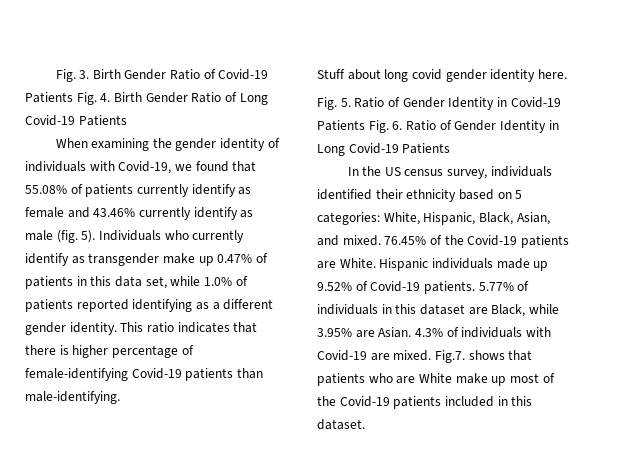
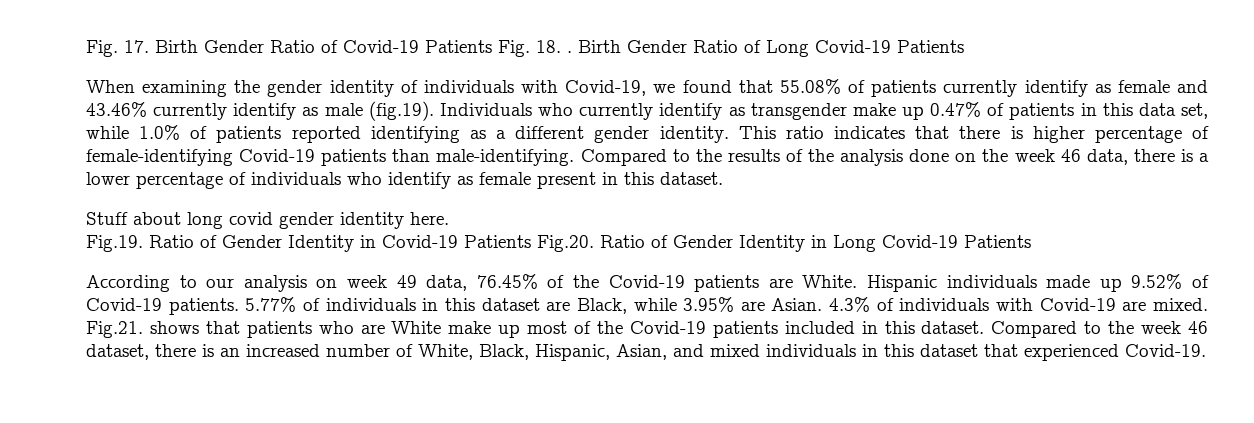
[55,69,90,82] Fig. 3. -> [86,40,149,57] Fig. 17.
[100,93,111,102] 4. -> [536,40,572,53] 18. .
[56,230,96,243] (fig. 5). -> [368,101,434,121] (fig.19).
(120, 397) none -> [580,149,1209,166] [86,172,723,189] Compared to the results of the analysis done on the week 46 data, there is a lower percentage of individuals who identify as female present in this dataset.
[317,97,351,110] Fig. 5. -> [86,235,143,252] Fig.19.
[368,120,403,133] Fig. 6. -> [537,235,594,252] Fig.20.
[347,166,552,179] [317,189,523,202] [317,212,550,225] [317,235,381,246] In the US census survey, individuals identified their ethnicity based on 5 categories: White, Hispanic, Black, Asian, and mixed. -> [86,275,468,292] According to our analysis on week 49 data,
[434,350,465,363] Fig.7. -> [86,321,143,338] Fig.21.
(365, 424) none -> [991,321,1208,338] [86,344,1206,361] Compared to the week 46 dataset, there is an increased number of White, Black, Hispanic, Asian, and mixed individuals in this dataset that experienced Covid-19.

